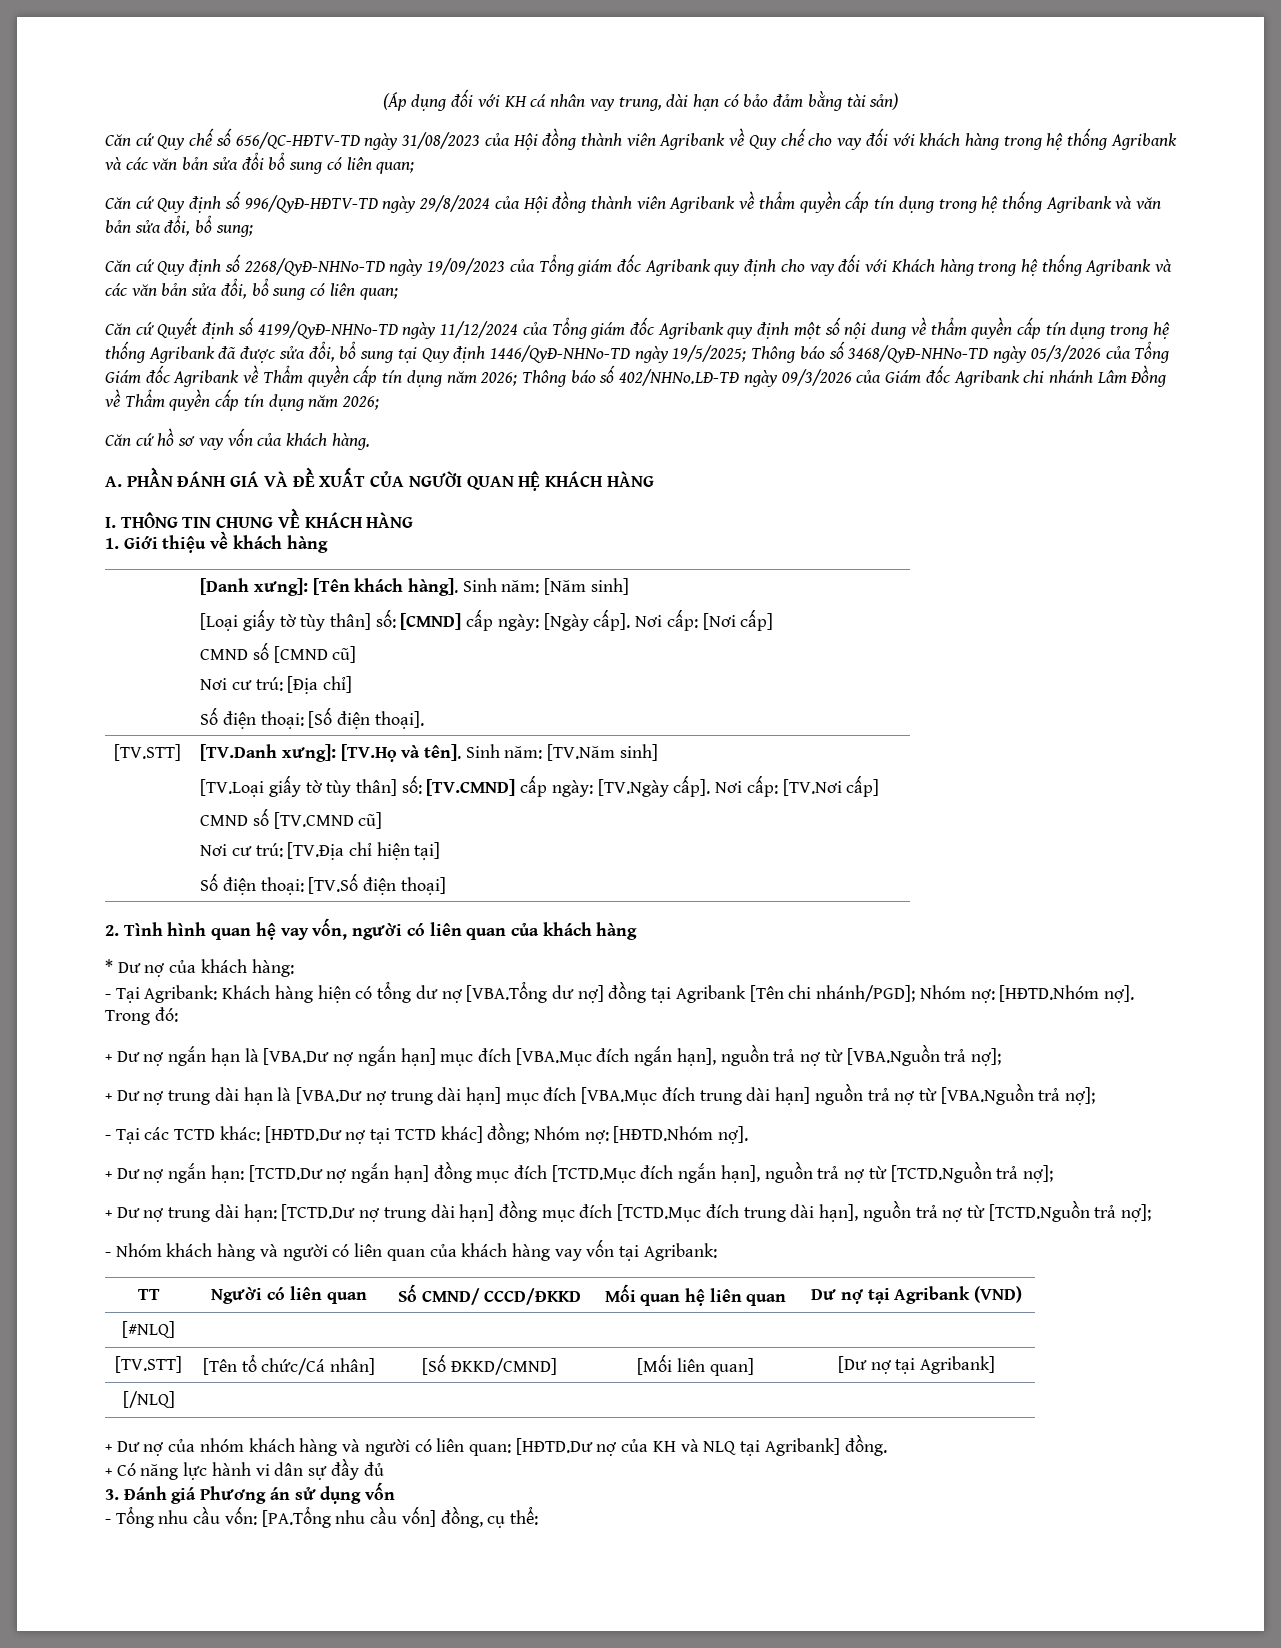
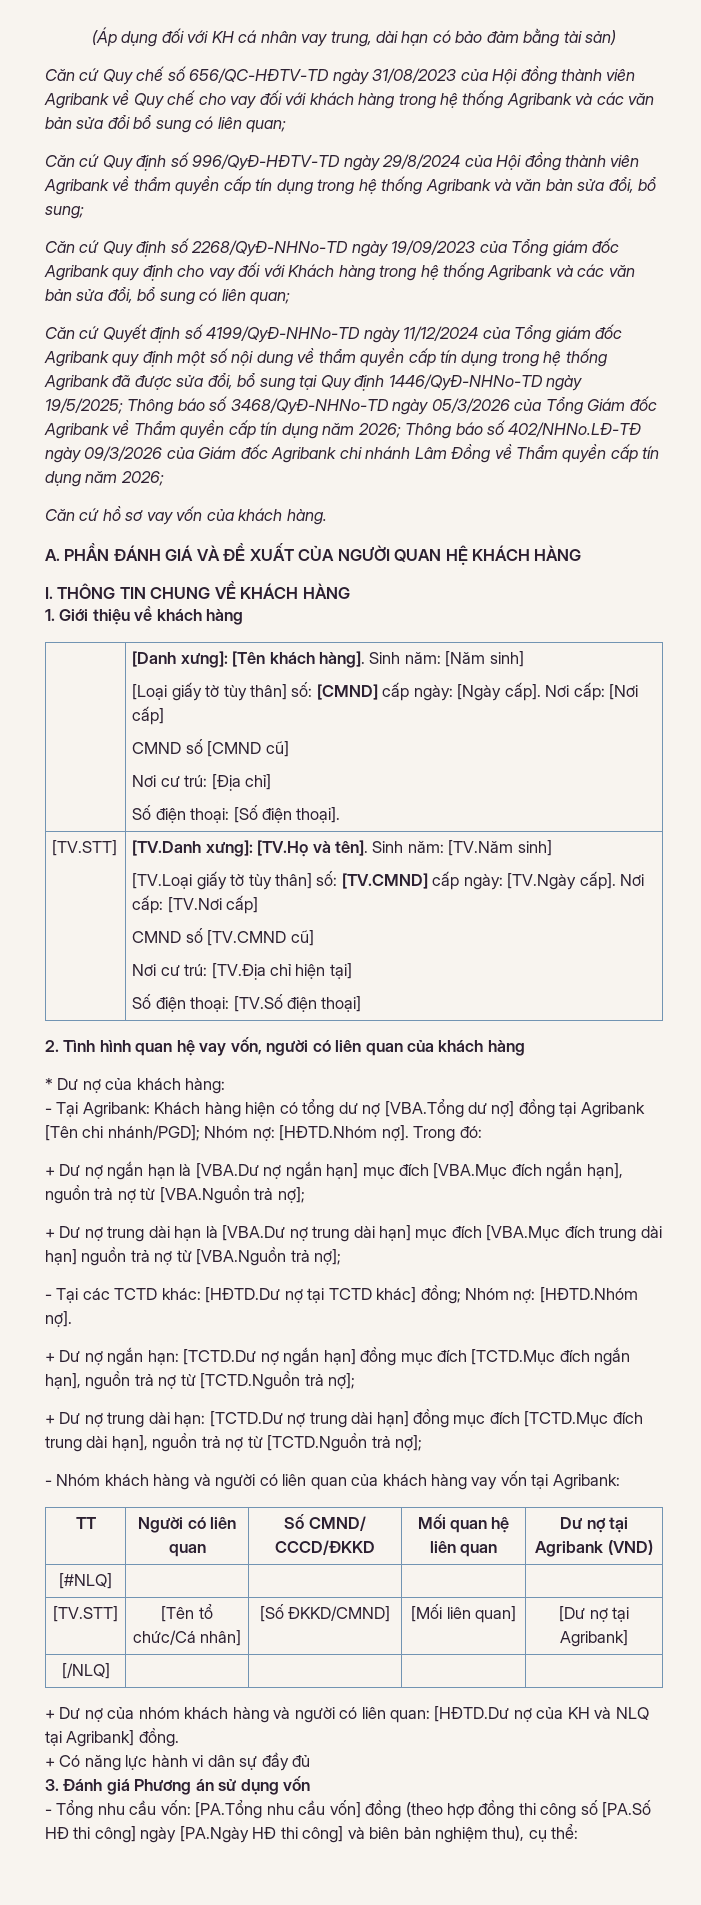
[440,1506,483,1528] đồng, -> [365,1800,652,1819] [45,1826,525,1843] đồng (theo hợp đồng thi công số [PA.Số HĐ thi công] ngày [PA.Ngày HĐ thi công] và biên bản nghiệm thu),

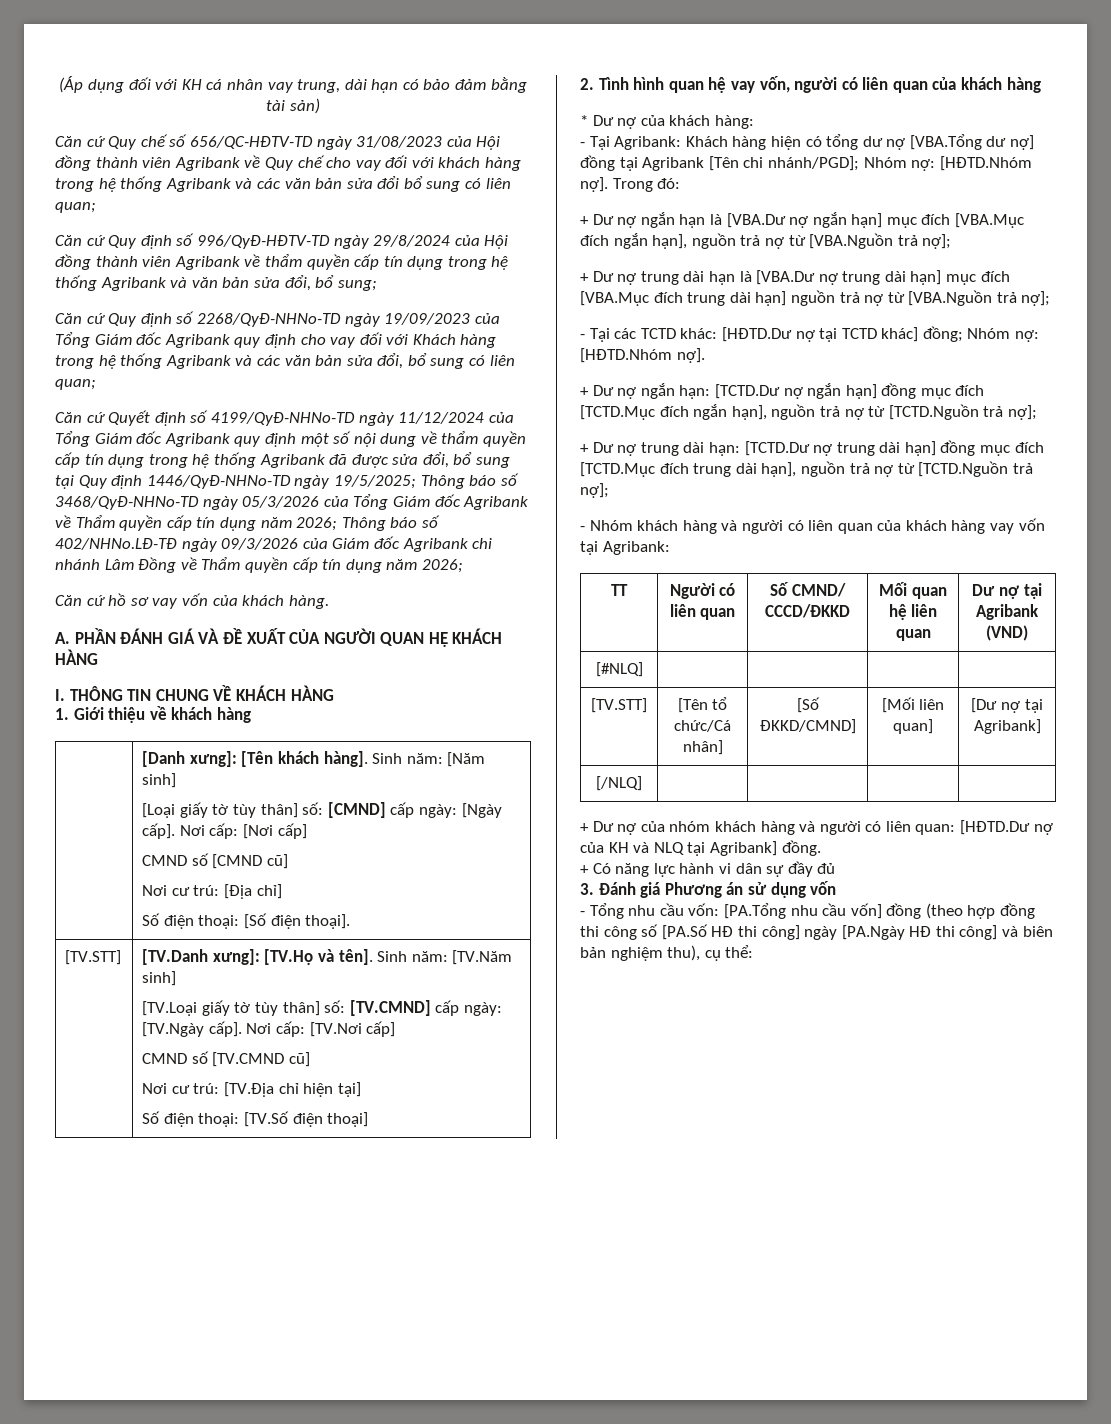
[552,240,588,257] giám -> [94,334,132,345] Giám
[555,326,591,343] giám -> [94,433,132,444] Giám

